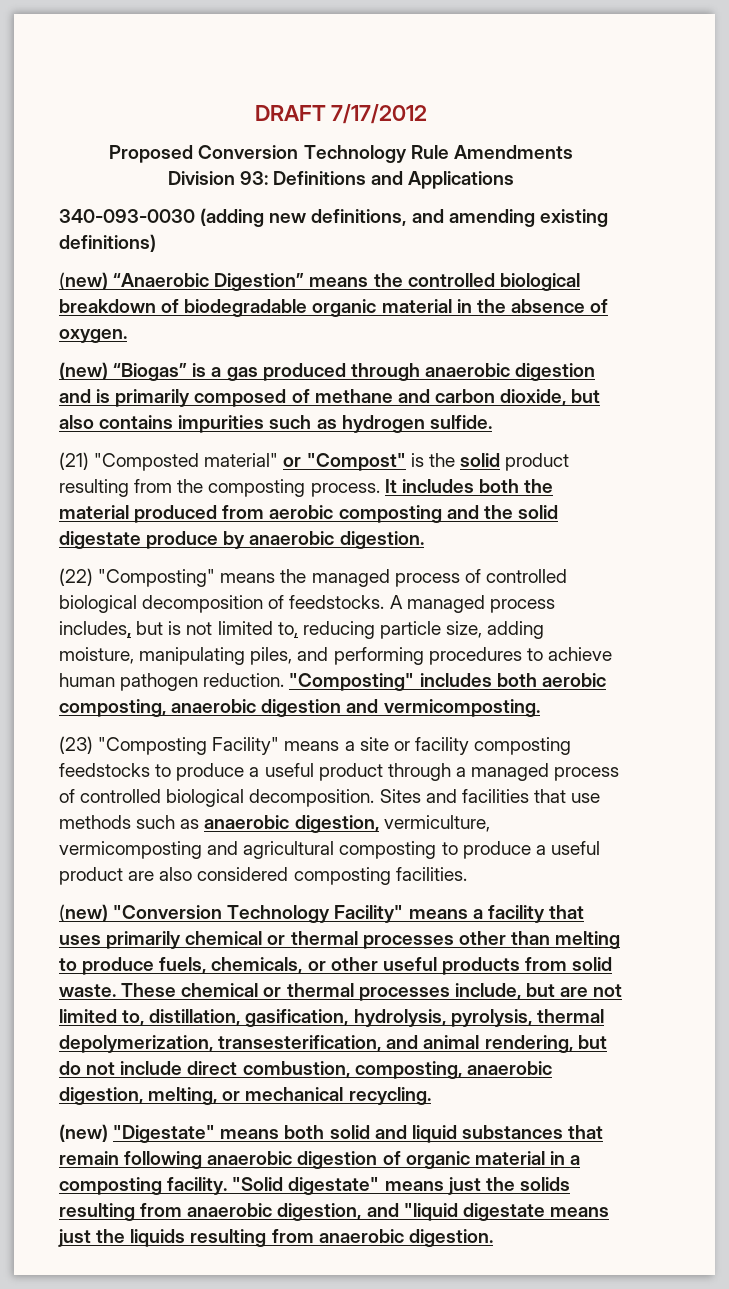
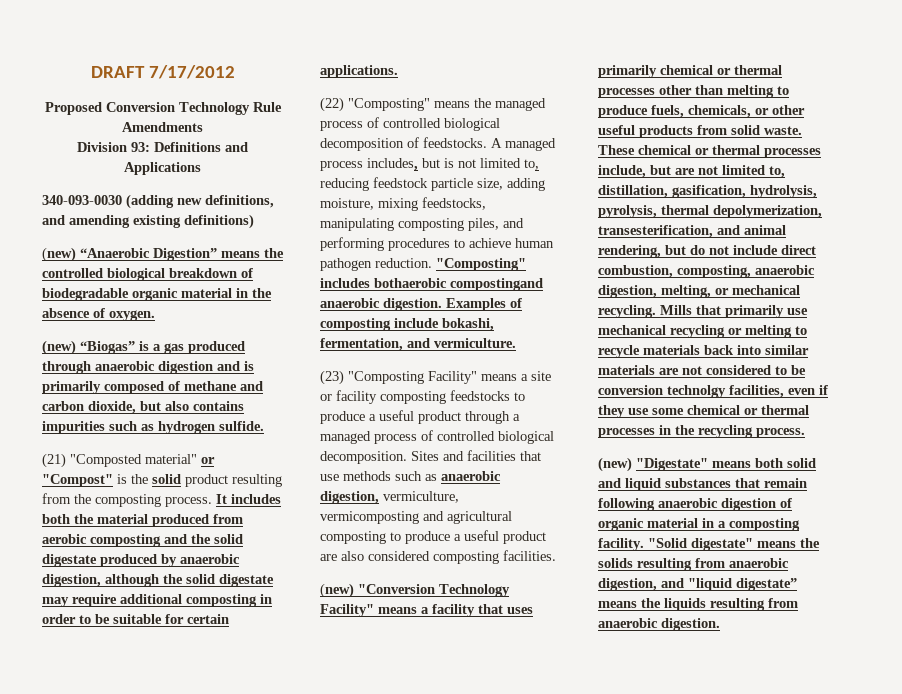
[146,531,219,549] produce -> [100,554,157,567] produced
[339,531,424,549] digestion. -> [42,574,274,587] [42,594,272,607] [42,614,229,624] [320,65,398,78] digestion, although the solid digestate may require additional composting in order to be suitable for certain applications.
(375, 630) none -> [373,177,428,188] feedstock
[139,647,246,665] manipulating -> [378,197,486,211] [320,218,464,231] mixing feedstocks, manipulating composting
[496,673,606,687] [59,699,540,717] both aerobic composting, anaerobic digestion and vermicomposting. -> [374,278,543,291] [320,298,522,311] [320,318,494,331] [320,338,516,351] bothaerobic compostingand anaerobic digestion. Examples of composting include bokashi, fermentation, and vermiculture.
(431, 1096) none -> [660,305,808,318] [598,325,807,338] [598,345,809,358] [598,365,806,375] [598,385,828,398] [598,405,809,418] [598,425,805,438] Mills that primarily use mechanical recycling or melting to recycle materials back into similar materials are not considered to be conversion technolgy facilities, even if they use some chemical or thermal processes in the recycling process.
[447,1177,481,1195] just -> (796, 544) none
[462,1203,609,1221] [58,1229,91,1247] digestate means just -> [736,578,797,591] [598,601,637,608] digestate” means

